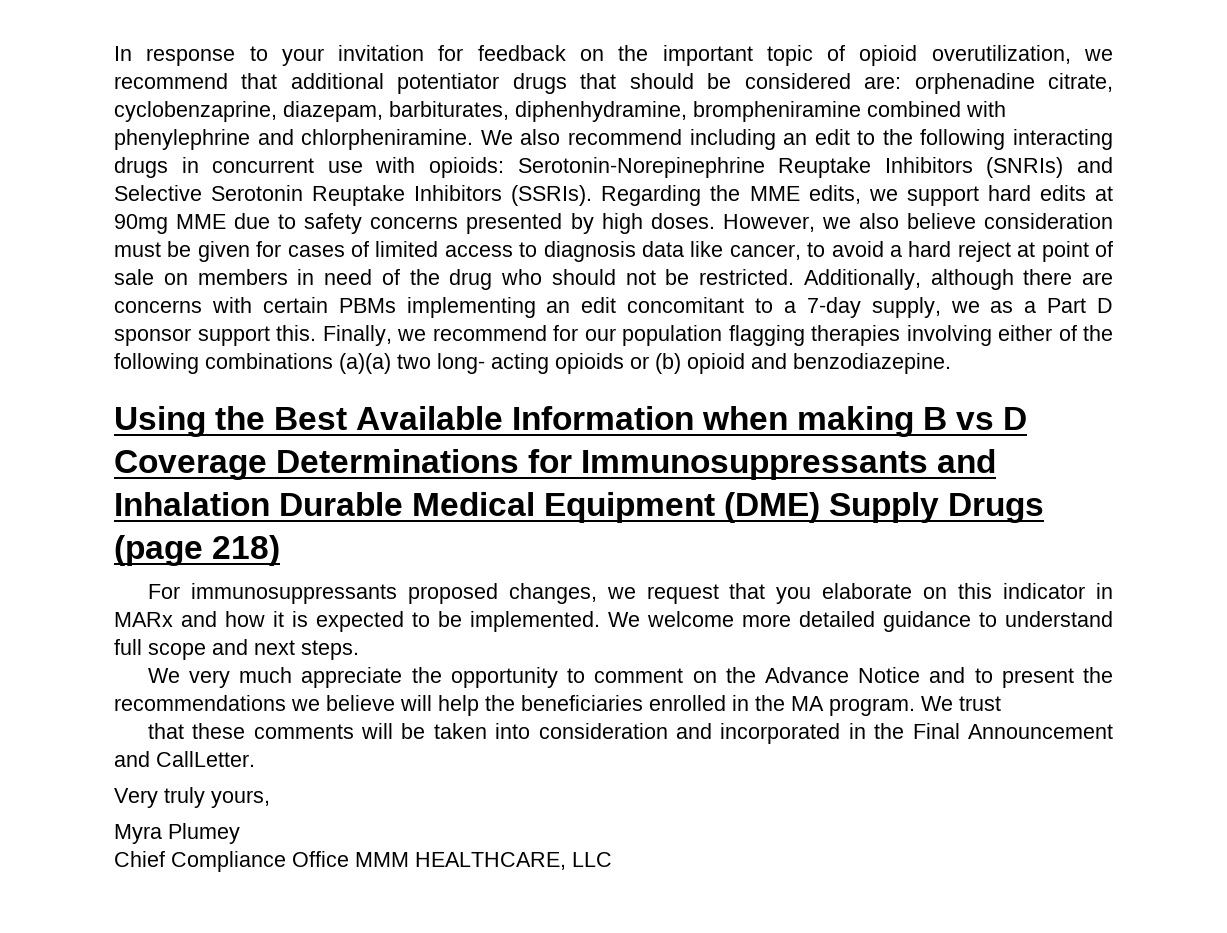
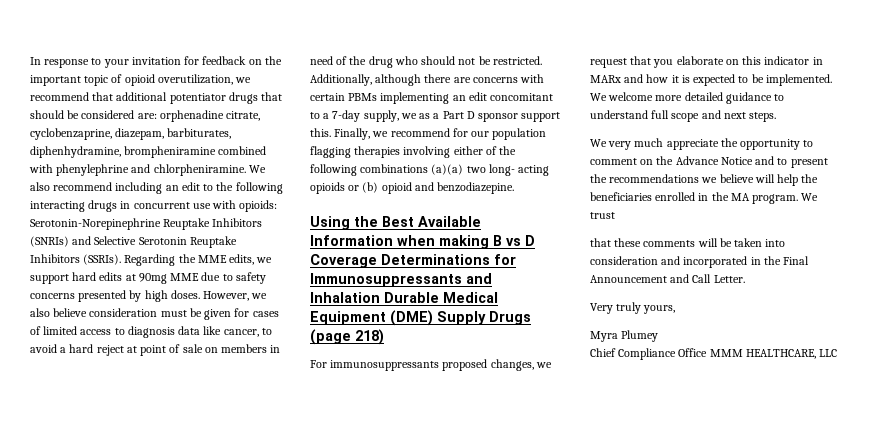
[156,751,255,767] CallLetter. -> [692,274,745,283] Call Letter.

